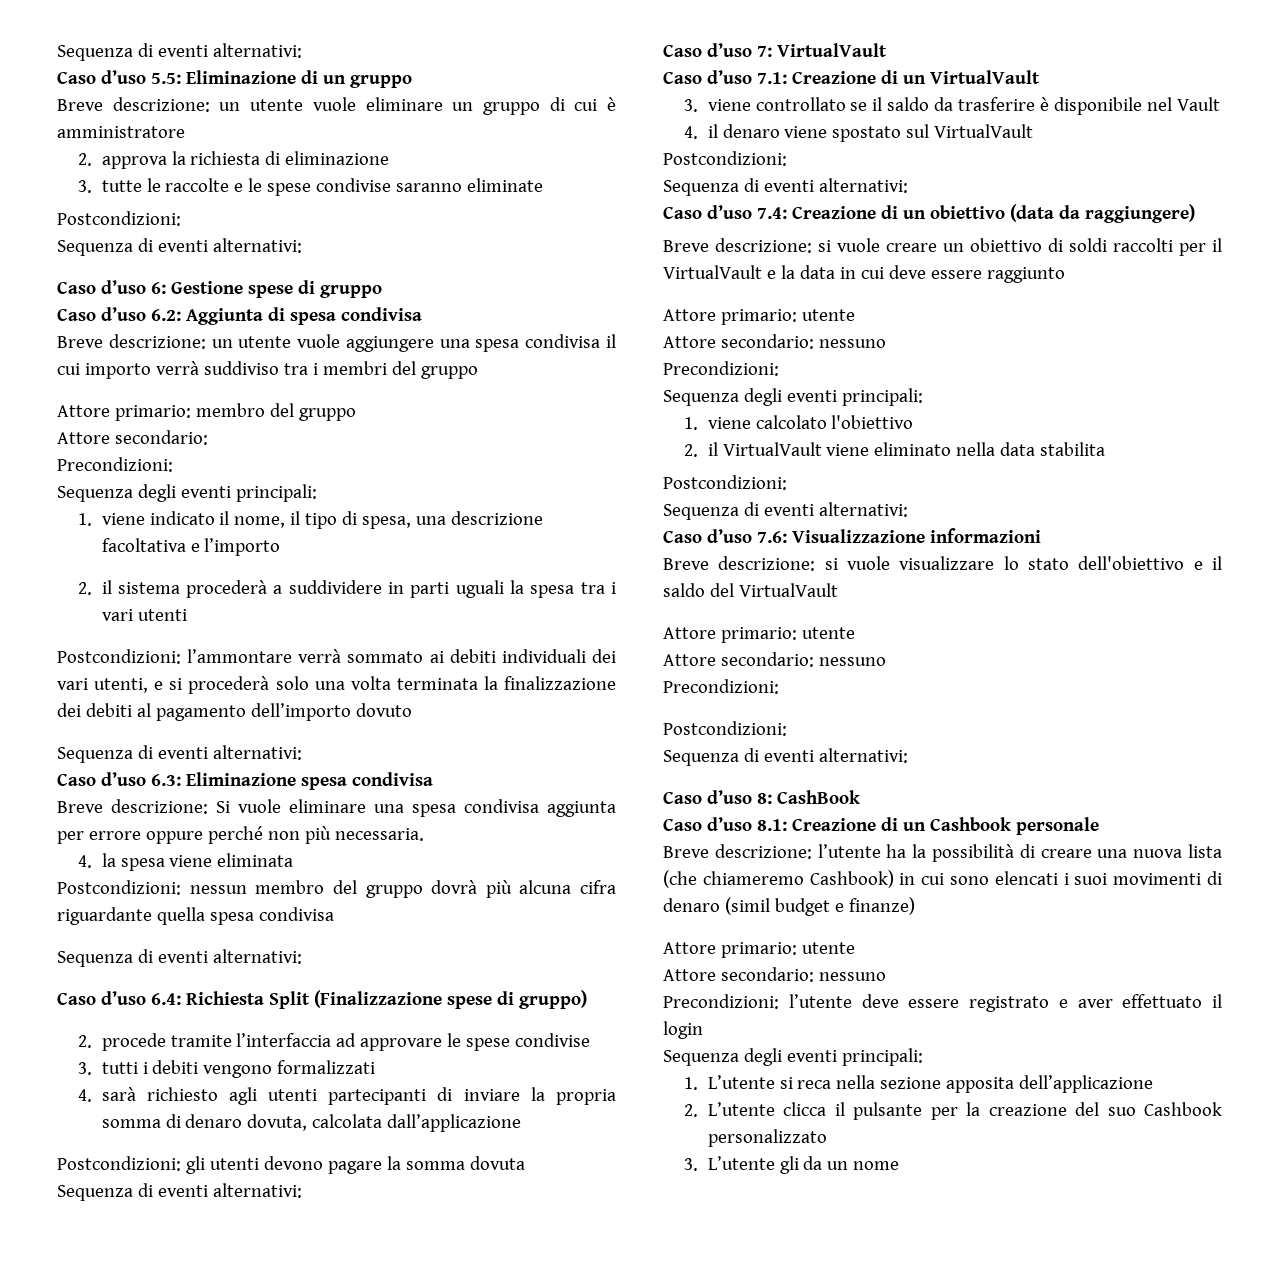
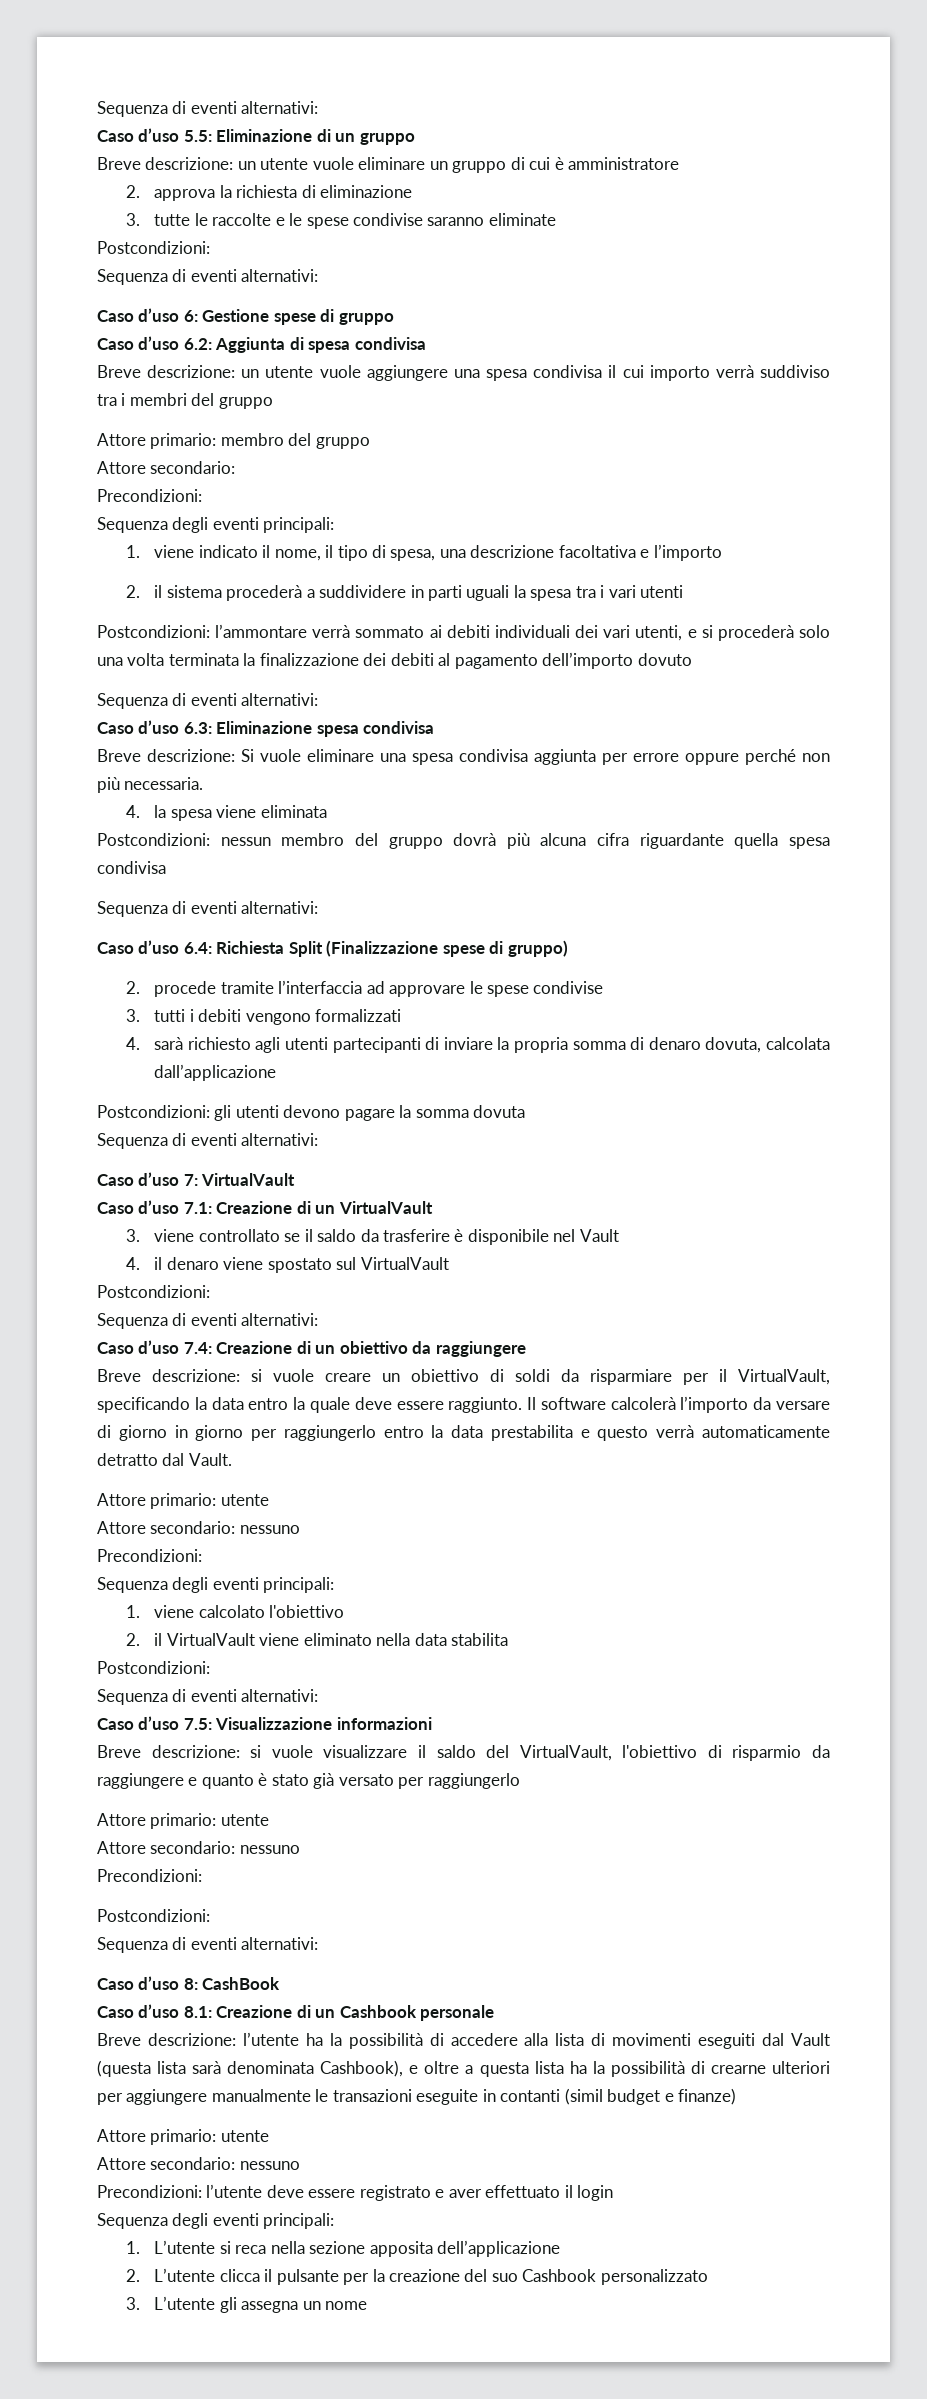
[1009,204,1195,223] (data da raggiungere) -> [412,1341,526,1357] da raggiungere
[1113,238,1222,256] [663,265,1065,283] raccolti per il VirtualVault e la data in cui deve essere raggiunto -> [561,1369,830,1385] [97,1396,831,1413] [97,1425,830,1441] [97,1453,232,1466] da risparmiare per il VirtualVault, specificando la data entro la quale deve essere raggiunto. Il software calcolerà l’importo da versare di giorno in giorno per raggiungerlo entro la data prestabilita e questo verrà automaticamente detratto dal Vault.
[756,531,787,543] 7.6: -> [183,1718,212,1730] 7.5:
[1003,556,1222,570] [663,583,838,597] lo stato dell'obiettivo e il saldo del VirtualVault -> [417,1745,831,1761] [97,1773,520,1789] il saldo del VirtualVault, l'obiettivo di risparmio da raggiungere e quanto è stato già versato per raggiungerlo
[1040,844,1222,858] [663,870,1222,888] [663,898,720,912] creare una nuova lista (che chiameremo Cashbook) in cui sono elencati i suoi movimenti di denaro -> [450,2033,831,2049] [97,2060,831,2077] [97,2089,561,2105] accedere alla lista di movimenti eseguiti dal Vault (questa lista sarà denominata Cashbook), e oltre a questa lista ha la possibilità di crearne ulteriori per aggiungere manualmente le transazioni eseguite in contanti
[803,1156,823,1170] da -> [241,2301,299,2313] assegna

